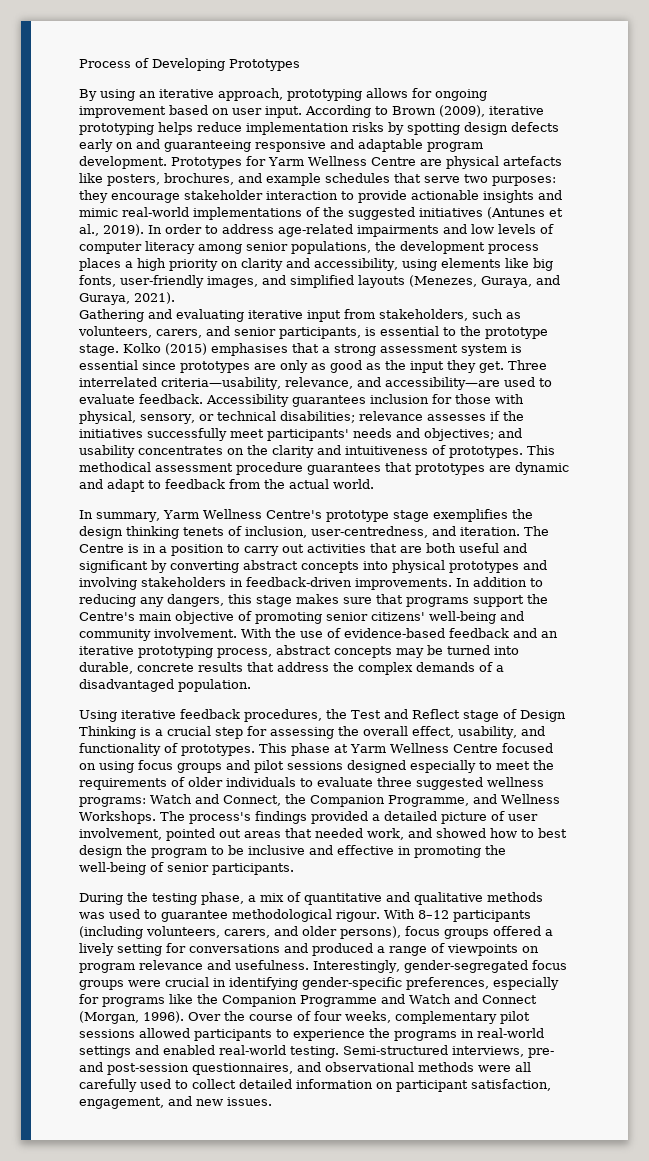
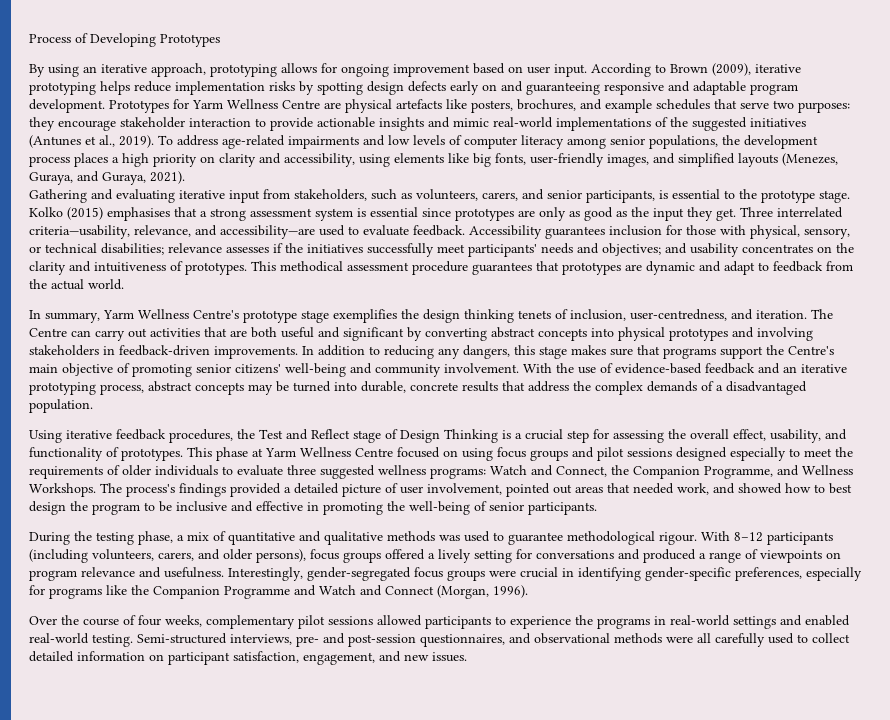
[148,224,218,234] In order to -> [158,135,173,145] To
[128,544,240,556] is in a position to -> [71,330,91,337] can
(184, 1017) none -> (528, 591) //

